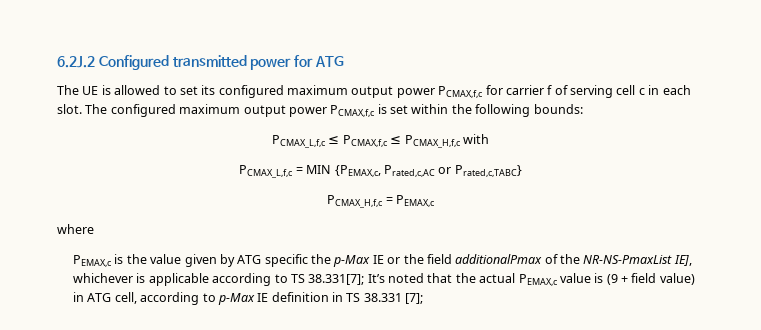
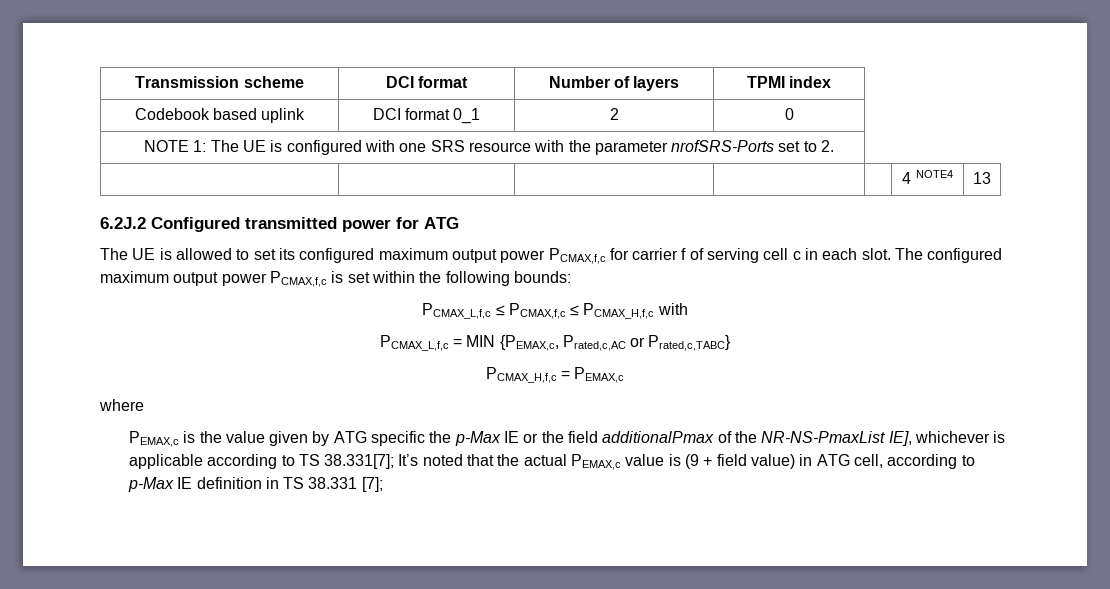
(57, 62) none -> [135,76,304,88] [385,76,469,88] [548,76,680,91] [746,76,832,88] [134,108,306,123] [372,108,481,124] [609,108,619,120] [784,108,794,120] [144,140,835,155] [902,170,953,184] [973,172,991,184] Transmission scheme | DCI format | Number of layers | TPMI index // Codebook based uplink | DCI format 0_1 | 2 | 0 // NOTE 1: The UE is configured with one SRS resource with the parameter nrofSRS-Ports set to 2. // | | | | | 4 NOTE4 | 13 //

